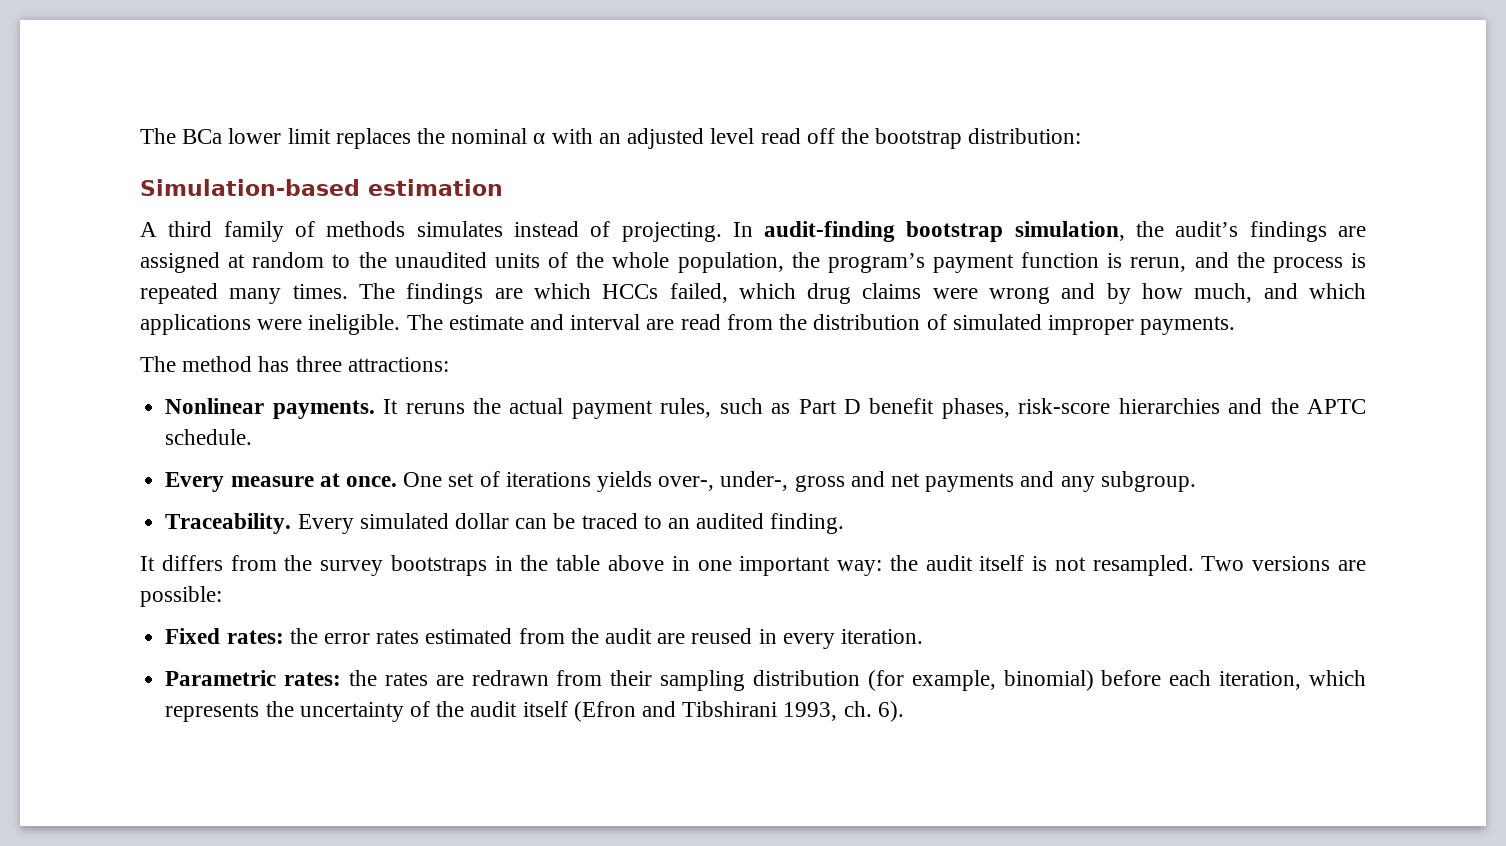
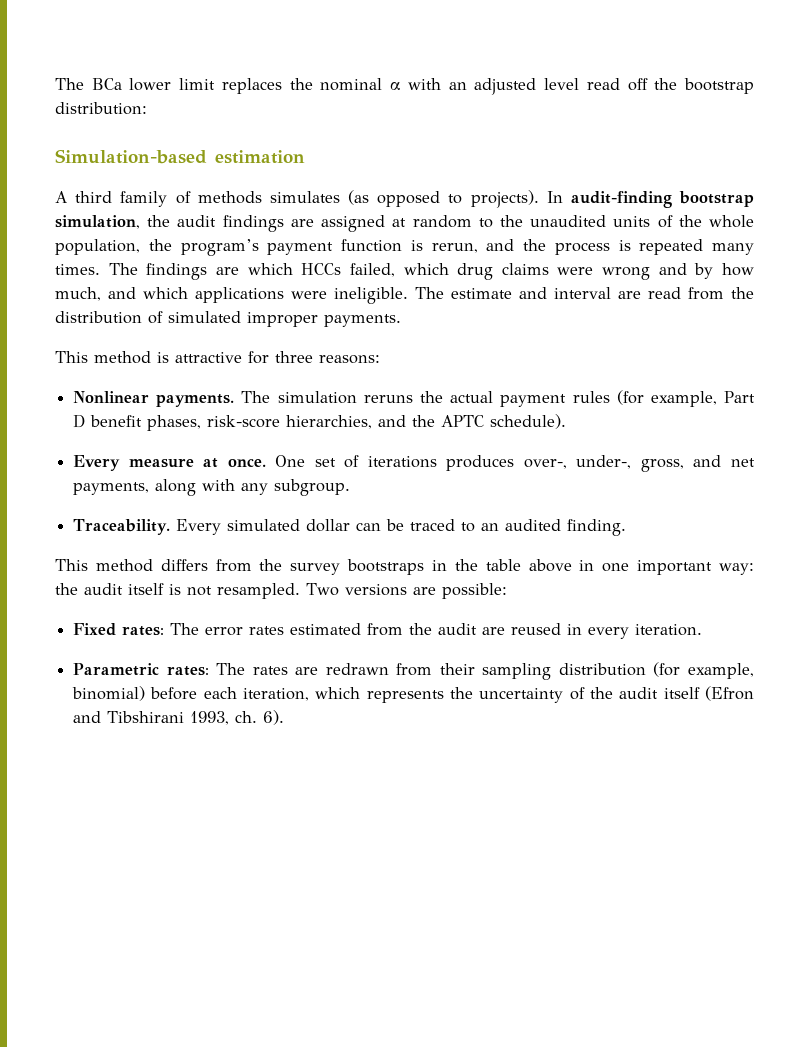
[513,221,722,242] instead of projecting. -> [348,190,539,208] (as opposed to projects).
[1175,221,1239,237] audit’s -> [177,215,217,227] audit
[140,356,449,372] The method has three attractions: -> [55,351,380,364] This method is attractive for three reasons:
[383,399,399,414] It -> [241,391,357,404] The simulation
[660,398,791,418] rules, such as -> [572,390,717,407] rules (for example,
[1118,398,1220,414] hierarchies -> [286,415,373,429] hierarchies,
[165,429,253,445] schedule. -> [490,414,567,429] schedule).
[596,471,652,492] yields -> [446,455,515,471] produces
[794,475,845,492] gross -> [640,459,684,472] gross,
[925,471,1055,492] payments and -> [73,479,236,496] payments, along with
[140,556,155,571] It -> [55,559,153,572] This method
[289,628,318,644] the -> [170,623,200,635] The
[349,670,378,686] the -> [216,663,246,675] The

